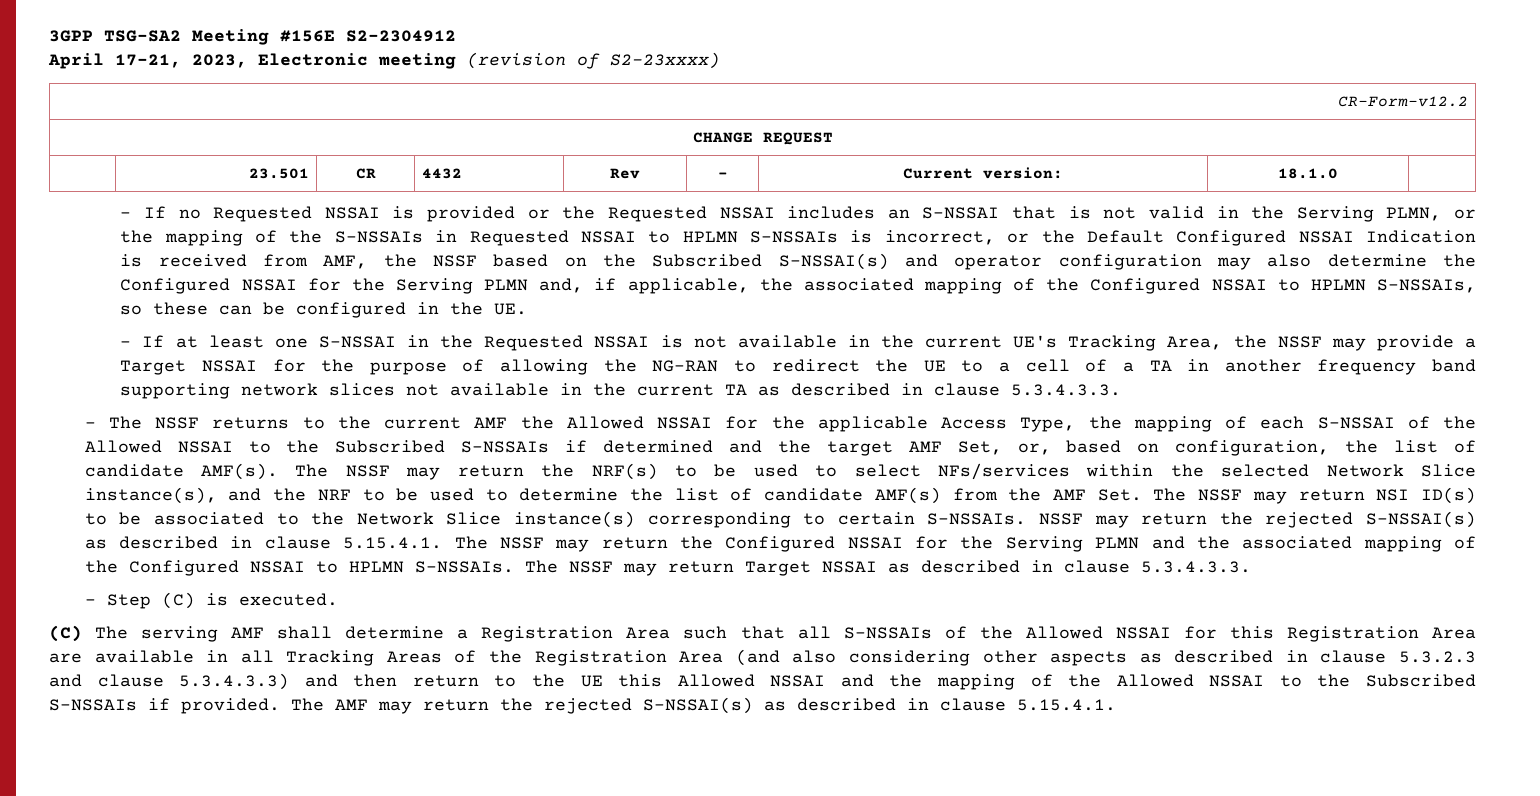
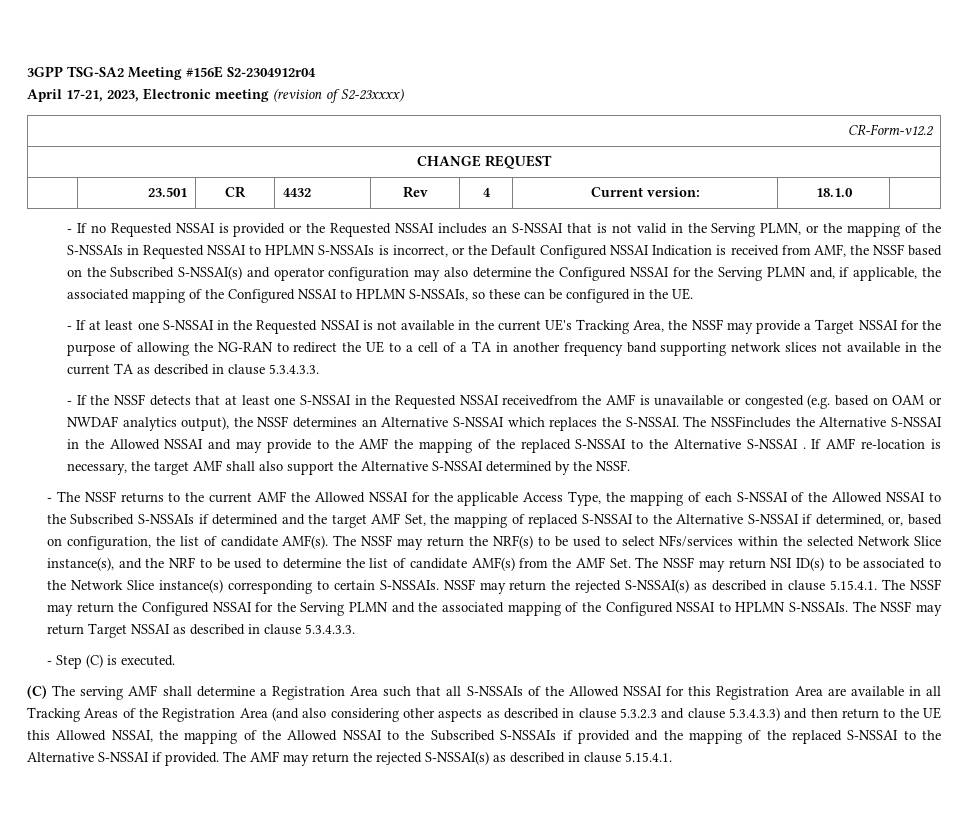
[346,30,456,42] S2-2304912 -> [227,67,316,77] S2-2304912r04
[717,172,728,178] - -> [482,188,491,197] 4
(1122, 390) none -> [66,394,943,409] [66,416,942,431] [66,438,942,453] [66,460,630,475] // - If the NSSF detects that at least one S-NSSAI in the Requested NSSAI receivedfrom the AMF is unavailable or congested (e.g. based on OAM or NWDAF analytics output), the NSSF determines an Alternative S-NSSAI which replaces the S-NSSAI. The NSSFincludes the Alternative S-NSSAI in the Allowed NSSAI and may provide to the AMF the mapping of the replaced S-NSSAI to the Alternative S-NSSAI . If AMF re-location is necessary, the target AMF shall also support the Alternative S-NSSAI determined by the NSSF.
(1002, 448) none -> [430,514,884,528] the mapping of replaced S-NSSAI to the Alternative S-NSSAI if determined,
[770,674,874,687] NSSAI and -> [111,730,153,742] NSSAI,
(170, 704) none -> [577,730,941,744] [27,752,162,762] provided and the mapping of the replaced S-NSSAI to the Alternative S-NSSAI if

